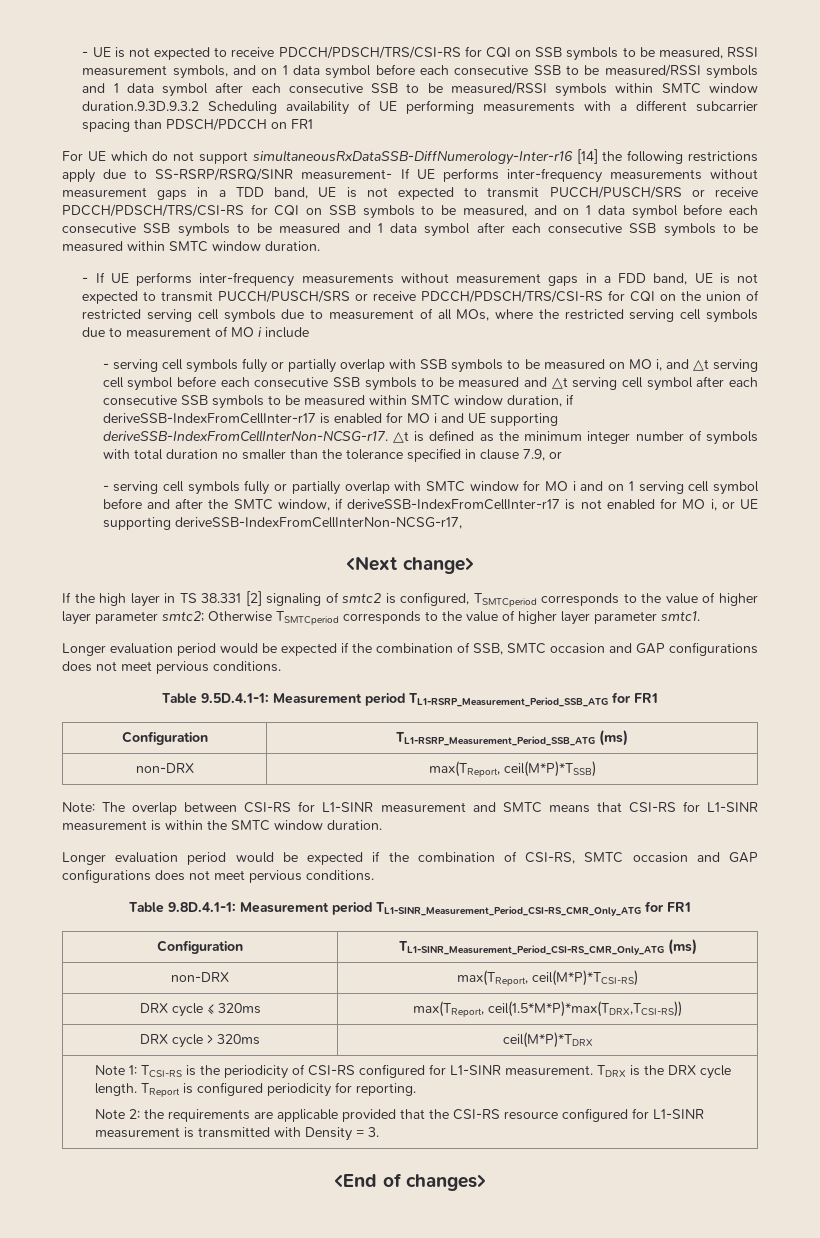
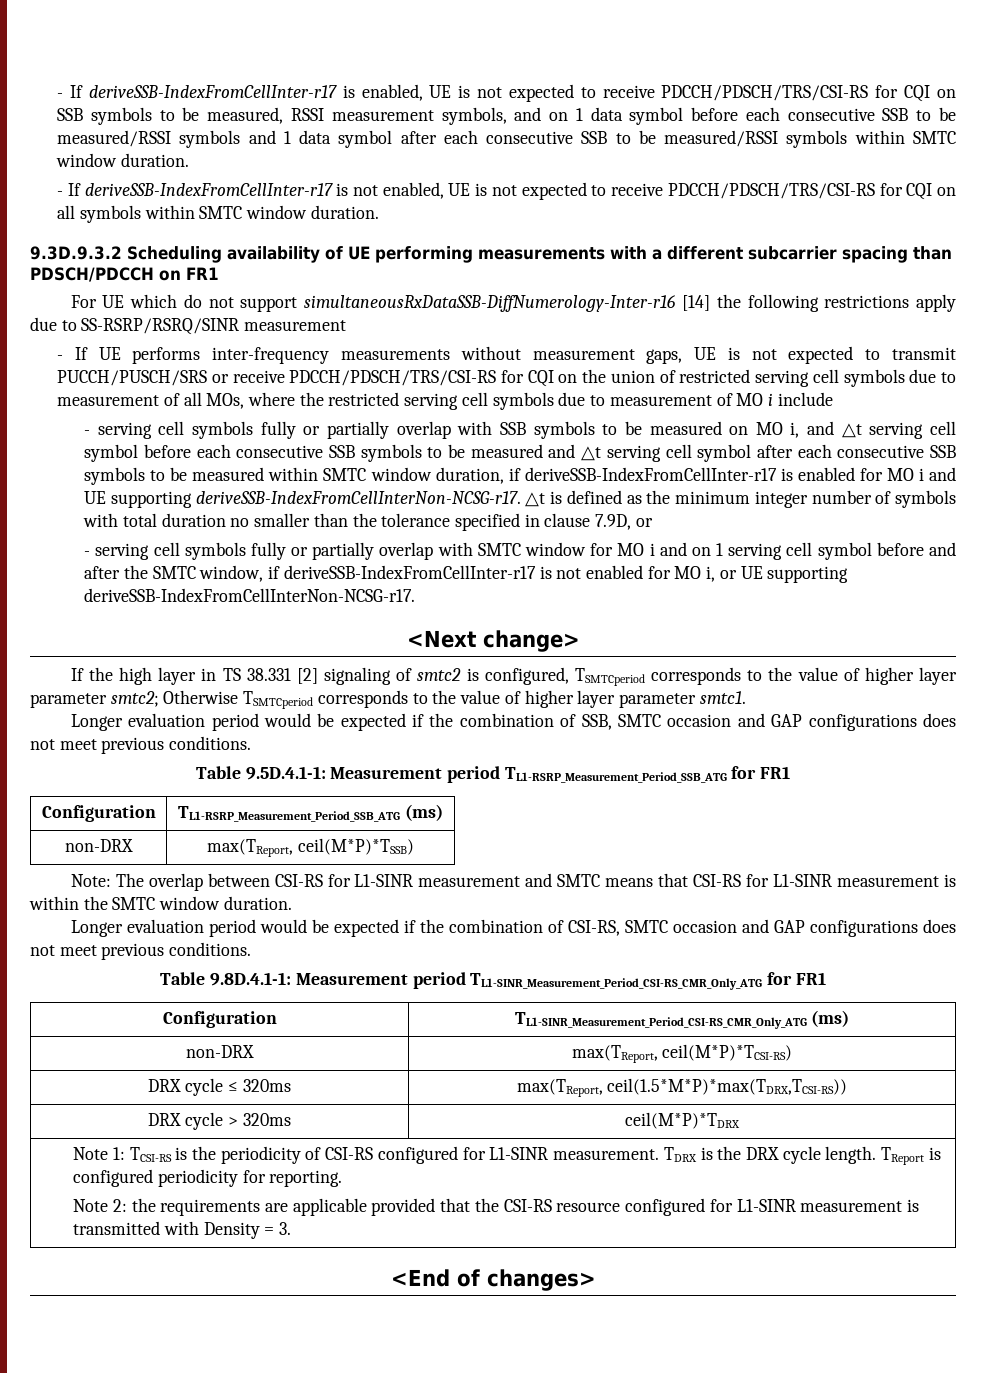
[82,51,89,57] - -> [57,84,423,101] - If deriveSSB-IndexFromCellInter-r17 is enabled,
[82,101,200,111] duration.9.3D.9.3.2 -> [120,153,189,167] [57,182,956,200] [57,205,379,223] [30,246,122,260] duration. // - If deriveSSB-IndexFromCellInter-r17 is not enabled, UE is not expected to receive PDCCH/PDSCH/TRS/CSI-RS for CQI on all symbols within SMTC window duration. // 9.3D.9.3.2
[301,168,759,183] [62,186,758,200] [62,204,759,219] [62,222,758,237] [62,241,320,252] measurement- If UE performs inter-frequency measurements without measurement gaps in a TDD band, UE is not expected to transmit PUCCH/PUSCH/SRS or receive PDCCH/PDSCH/TRS/CSI-RS for CQI on SSB symbols to be measured, and on 1 data symbol before each consecutive SSB symbols to be measured and 1 data symbol after each consecutive SSB symbols to be measured within SMTC window duration. -> [244,320,347,331] measurement
[548,273,688,286] gaps in a FDD band, -> [646,349,683,364] gaps,
[522,449,545,461] 7.9, -> [595,514,632,530] 7.9D,
[174,517,462,529] deriveSSB-IndexFromCellInterNon-NCSG-r17, -> [84,588,416,602] deriveSSB-IndexFromCellInterNon-NCSG-r17.
[156,661,209,674] pervious -> [101,737,165,754] previous
[249,870,302,883] pervious -> [101,943,165,960] previous

